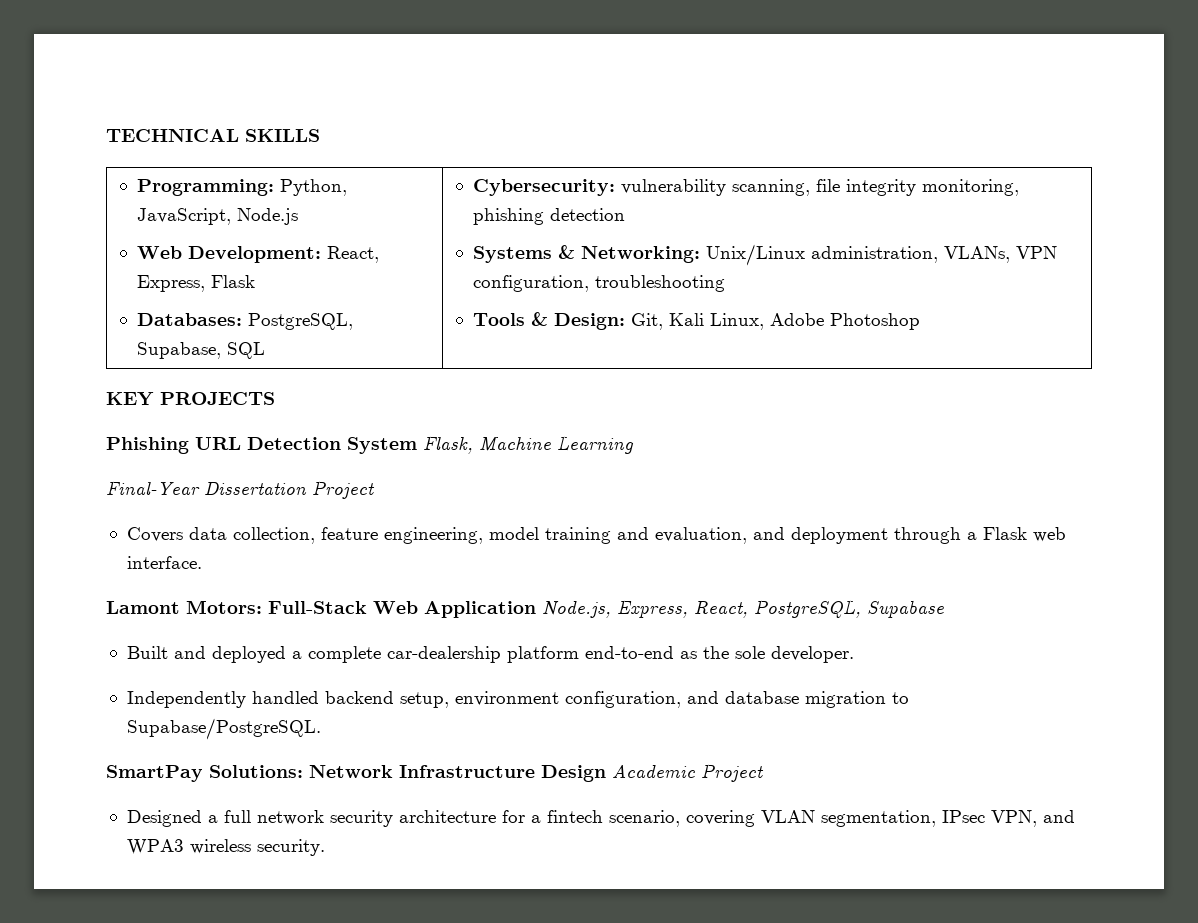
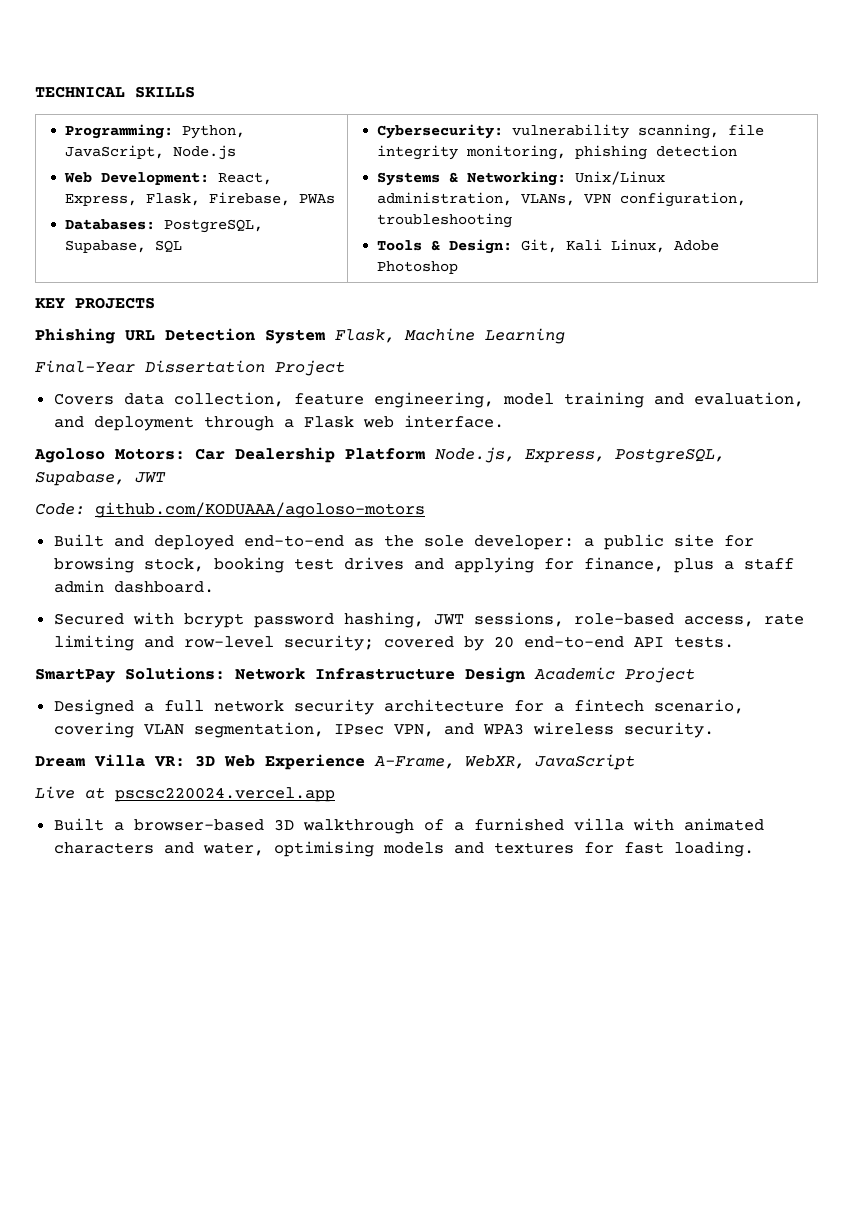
[211,275,256,288] Flask -> [145,192,335,206] Flask, Firebase, PWAs
[106,600,944,618] [126,646,854,663] [126,691,909,708] [126,718,321,740] Lamont Motors: Full-Stack Web Application Node.js, Express, React, PostgreSQL, Supabase // Built and deployed a complete car-dealership platform end-to-end as the sole developer. // Independently handled backend setup, environment configuration, and database migration to Supabase/PostgreSQL. -> [34,447,725,463] [35,471,166,486] [35,502,425,518] [53,534,754,550] [53,557,794,573] [53,580,214,593] [53,612,804,628] [53,635,734,651] Agoloso Motors: Car Dealership Platform Node.js, Express, PostgreSQL, Supabase, JWT // Code: github.com/KODUAAA/agoloso-motors // Built and deployed end-to-end as the sole developer: a public site for browsing stock, booking test drives and applying for finance, plus a staff admin dashboard. // Secured with bcrypt password hashing, JWT sessions, role-based access, rate limiting and row-level security; covered by 20 end-to-end API tests.
(325, 847) none -> [35,754,635,770] [35,786,335,802] [53,818,764,834] [53,841,754,857] // Dream Villa VR: 3D Web Experience A-Frame, WebXR, JavaScript // Live at pscsc220024.vercel.app // Built a browser-based 3D walkthrough of a furnished villa with animated characters and water, optimising models and textures for fast loading.

